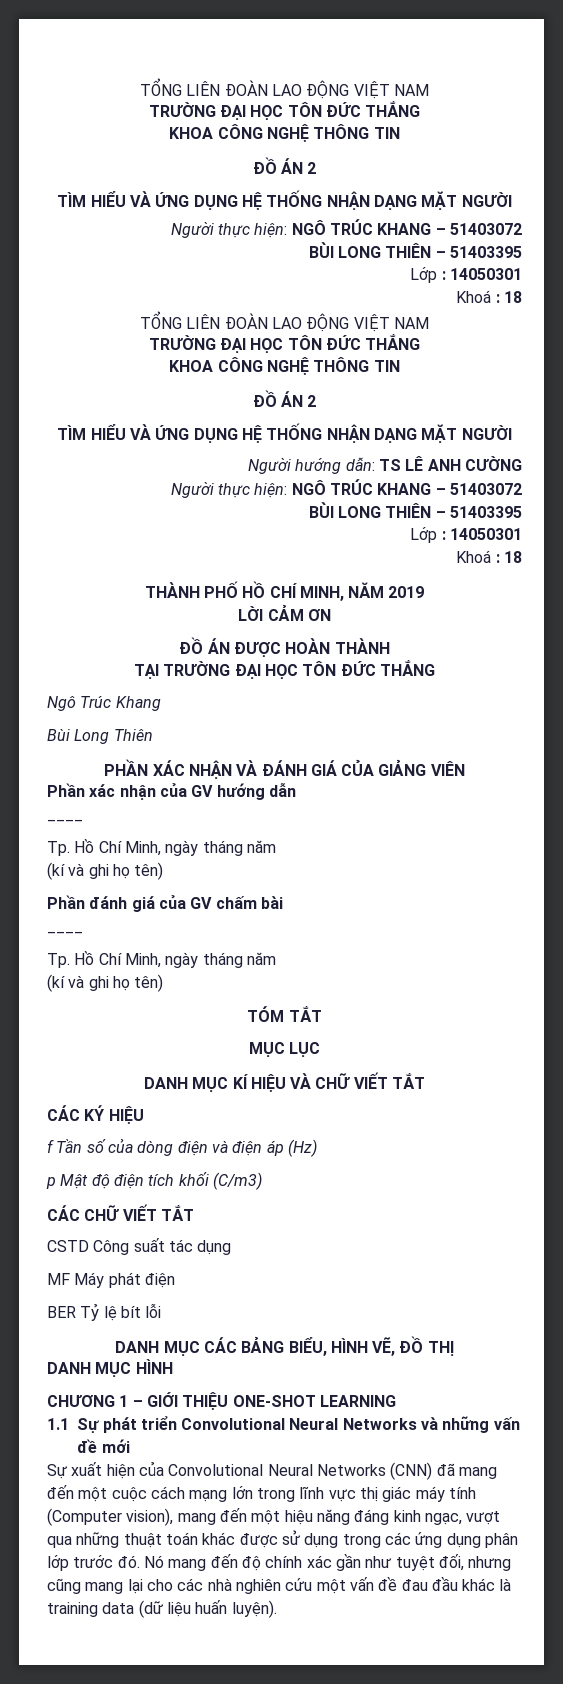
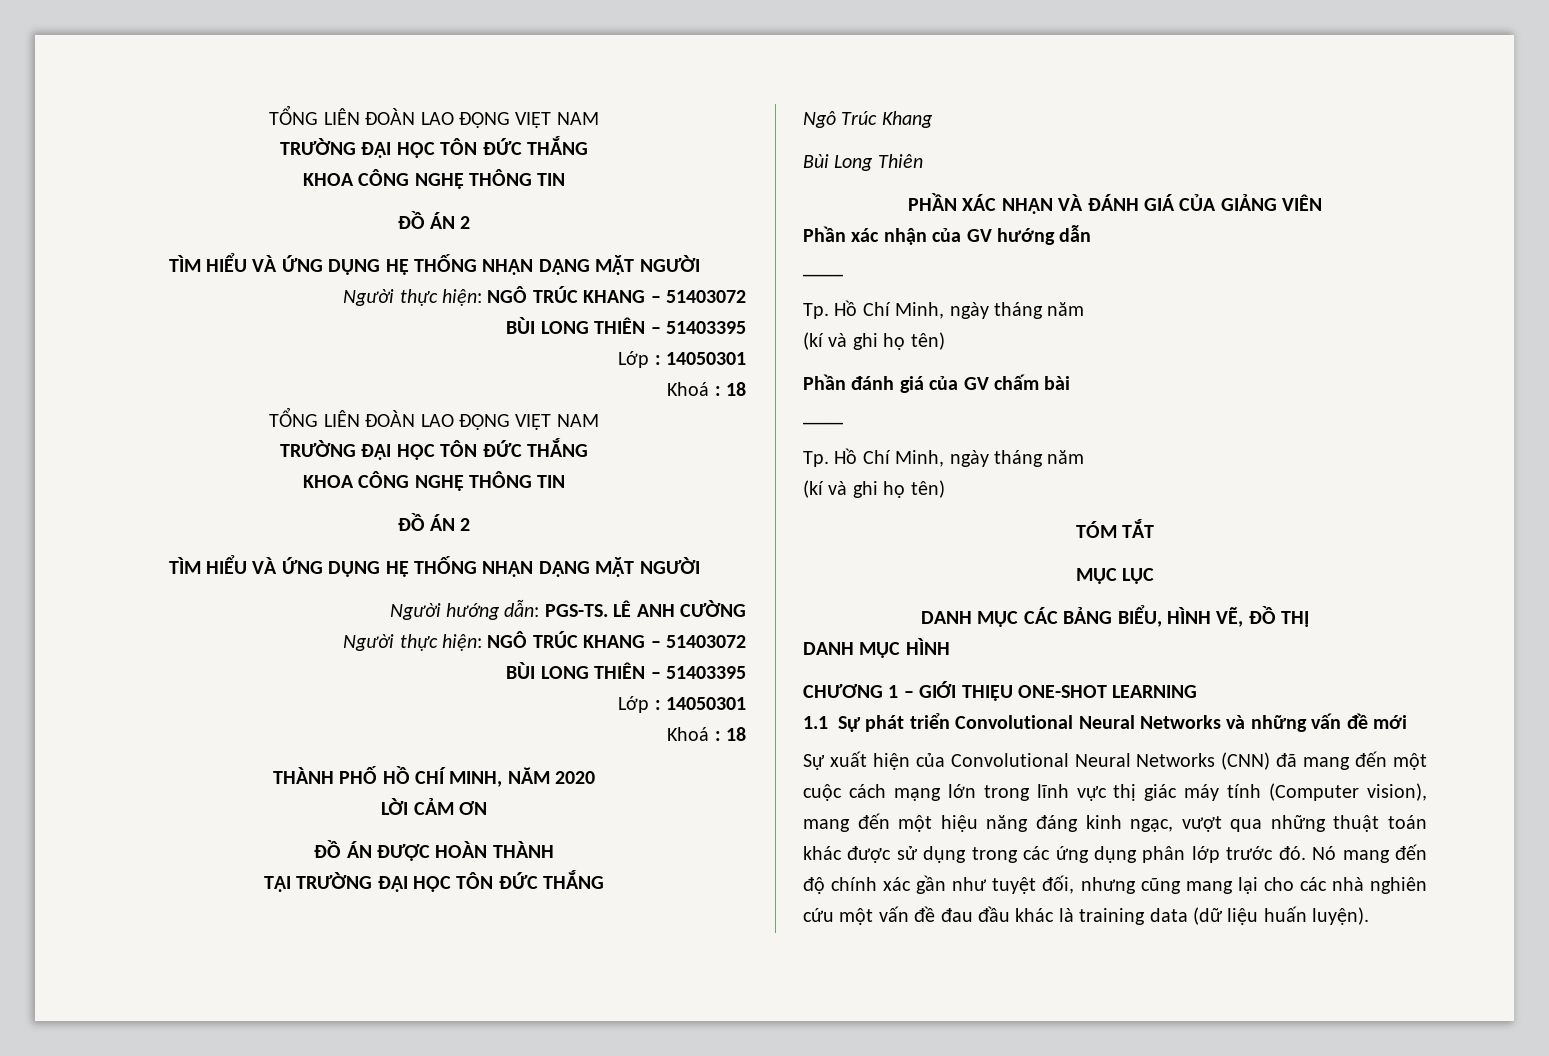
[379,459,402,471] TS -> [544,604,608,617] PGS-TS.
[388,586,425,598] 2019 -> [555,771,596,784] 2020
[143,1072,426,1092] [47,1105,144,1124] [47,1138,317,1157] [46,1172,262,1190] [47,1204,194,1221] [47,1238,232,1255] [47,1272,175,1288] [47,1303,162,1321] // DANH MỤC KÍ HIỆU VÀ CHỮ VIẾT TẮT // CÁC KÝ HIỆU // f Tần số của dòng điện và điện áp (Hz) // p Mật độ điện tích khối (C/m3) // CÁC CHỮ VIẾT TẮT // CSTD Công suất tác dụng // MF Máy phát điện // BER Tỷ lệ bít lỗi -> (1155, 576) none

